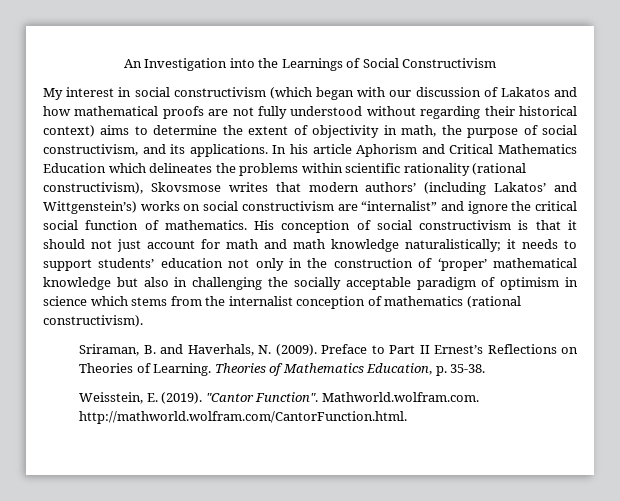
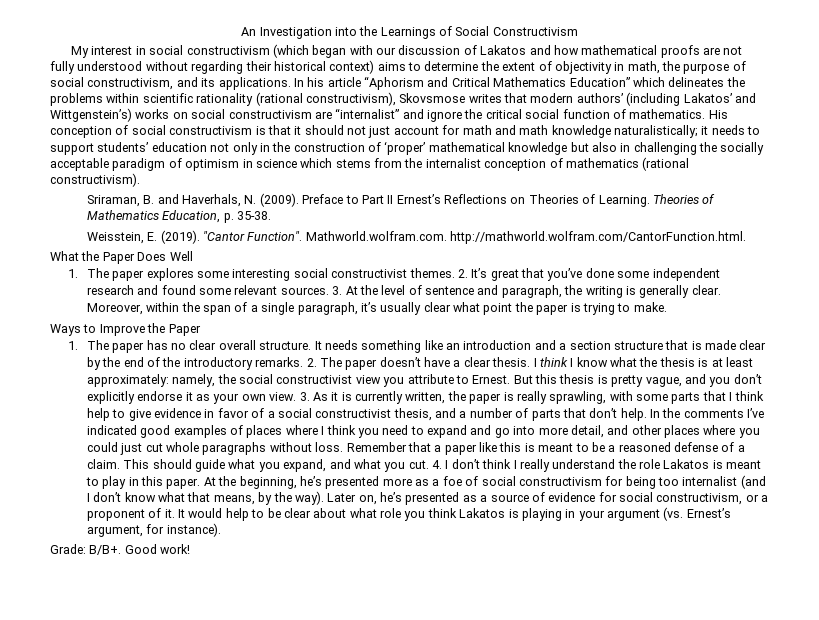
[356,144,418,157] Aphorism -> [364,76,424,90] “Aphorism
[43,163,106,173] Education -> [569,77,630,87] Education”
(408, 417) none -> [50,251,193,264] [68,268,720,281] [86,285,721,298] [86,302,667,315] [50,323,201,336] [68,340,767,353] [86,357,753,370] [86,374,762,387] [86,391,764,404] [86,408,765,421] [86,425,760,438] [86,442,745,455] [86,459,762,472] [85,475,766,489] [86,491,769,505] [86,507,731,521] [86,523,221,537] [50,544,191,555] // What the Paper Does Well // 1. The paper explores some interesting social constructivist themes. 2. It’s great that you’ve done some independent research and found some relevant sources. 3. At the level of sentence and paragraph, the writing is generally clear. Moreover, within the span of a single paragraph, it’s usually clear what point the paper is trying to make. // Ways to Improve the Paper // 1. The paper has no clear overall structure. It needs something like an introduction and a section structure that is made clear by the end of the introductory remarks. 2. The paper doesn’t have a clear thesis. I think I know what the thesis is at least approximately: namely, the social constructivist view you attribute to Ernest. But this thesis is pretty vague, and you don’t explicitly endorse it as your own view. 3. As it is currently written, the paper is really sprawling, with some parts that I think help to give evidence in favor of a social constructivist thesis, and a number of parts that don’t help. In the comments I’ve indicated good examples of places where I think you need to expand and go into more detail, and other places where you could just cut whole paragraphs without loss. Remember that a paper like this is meant to be a reasoned defense of a claim. This should guide what you expand, and what you cut. 4. I don’t think I really understand the role Lakatos is meant to play in this paper. At the beginning, he’s presented more as a foe of social constructivism for being too internalist (and I don’t know what that means, by the way). Later on, he’s presented as a source of evidence for social constructivism, or a proponent of it. It would help to be clear about what role you think Lakatos is playing in your argument (vs. Ernest’s argument, for instance). // Grade: B/B+. Good work!

